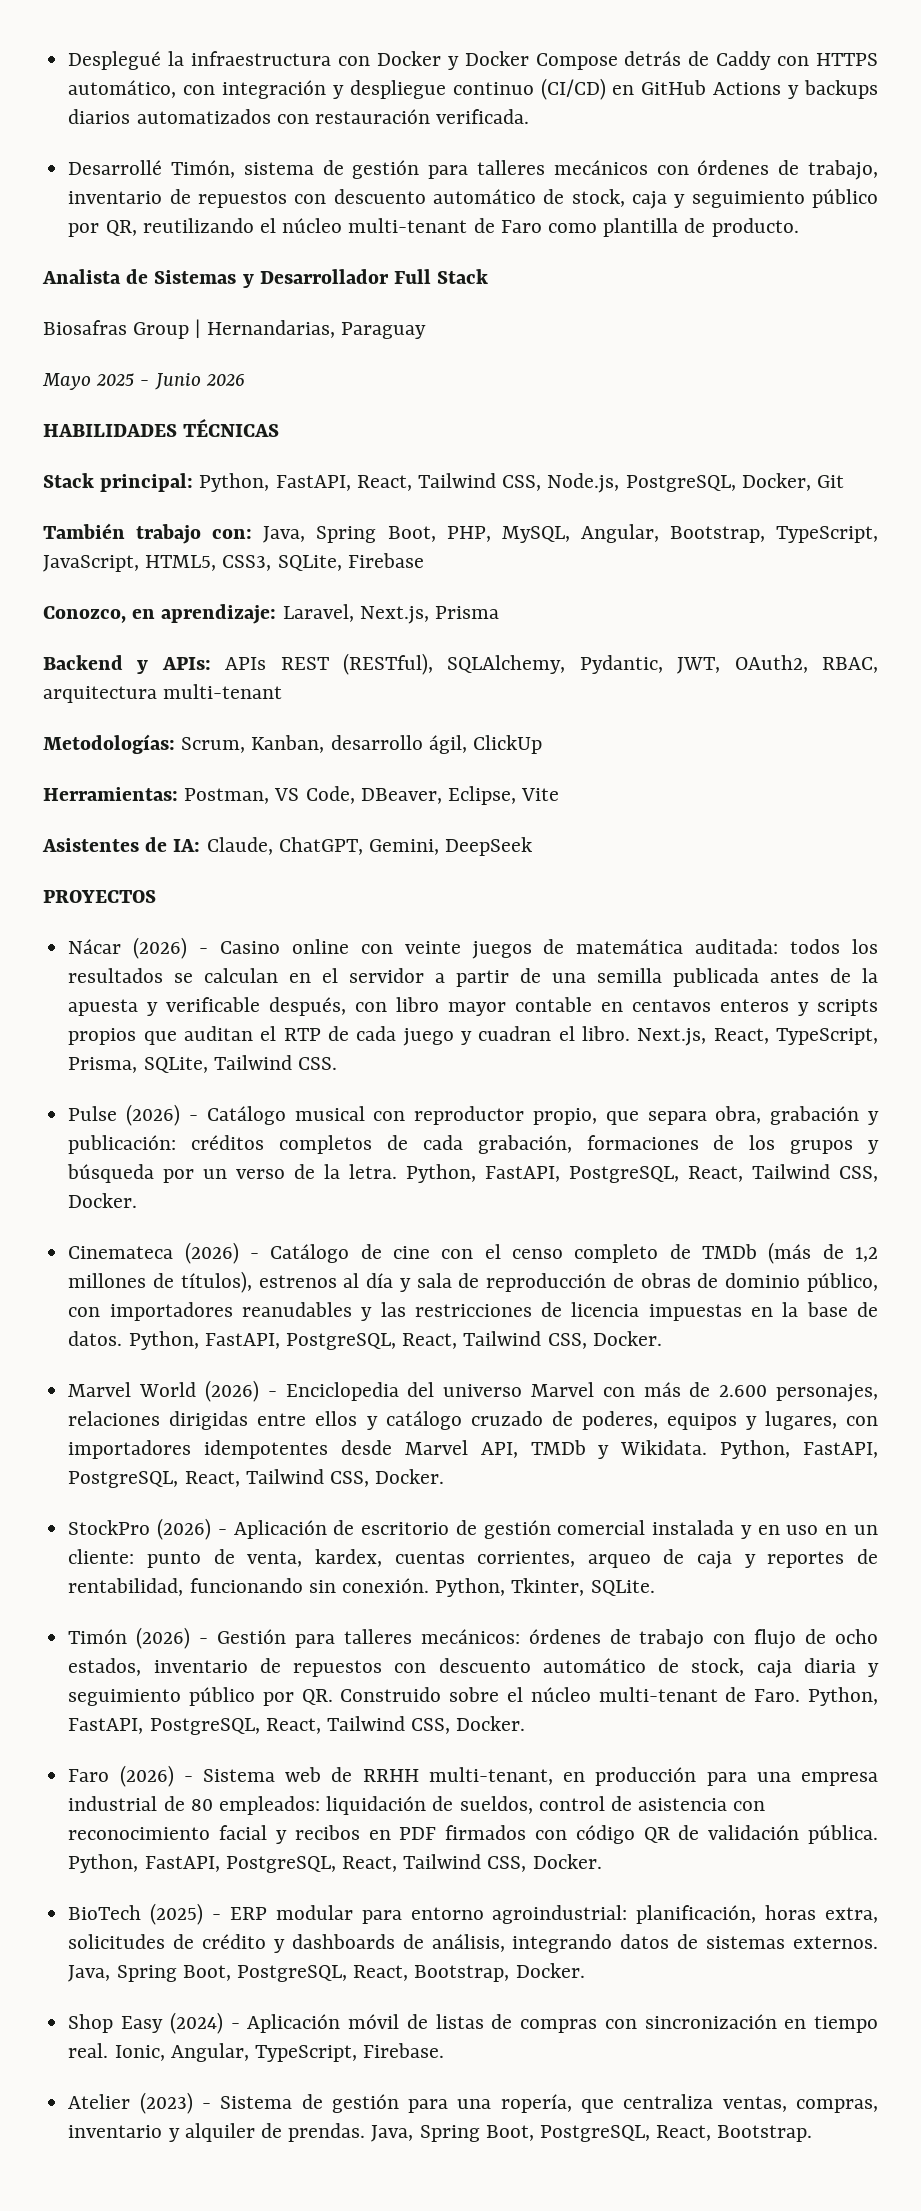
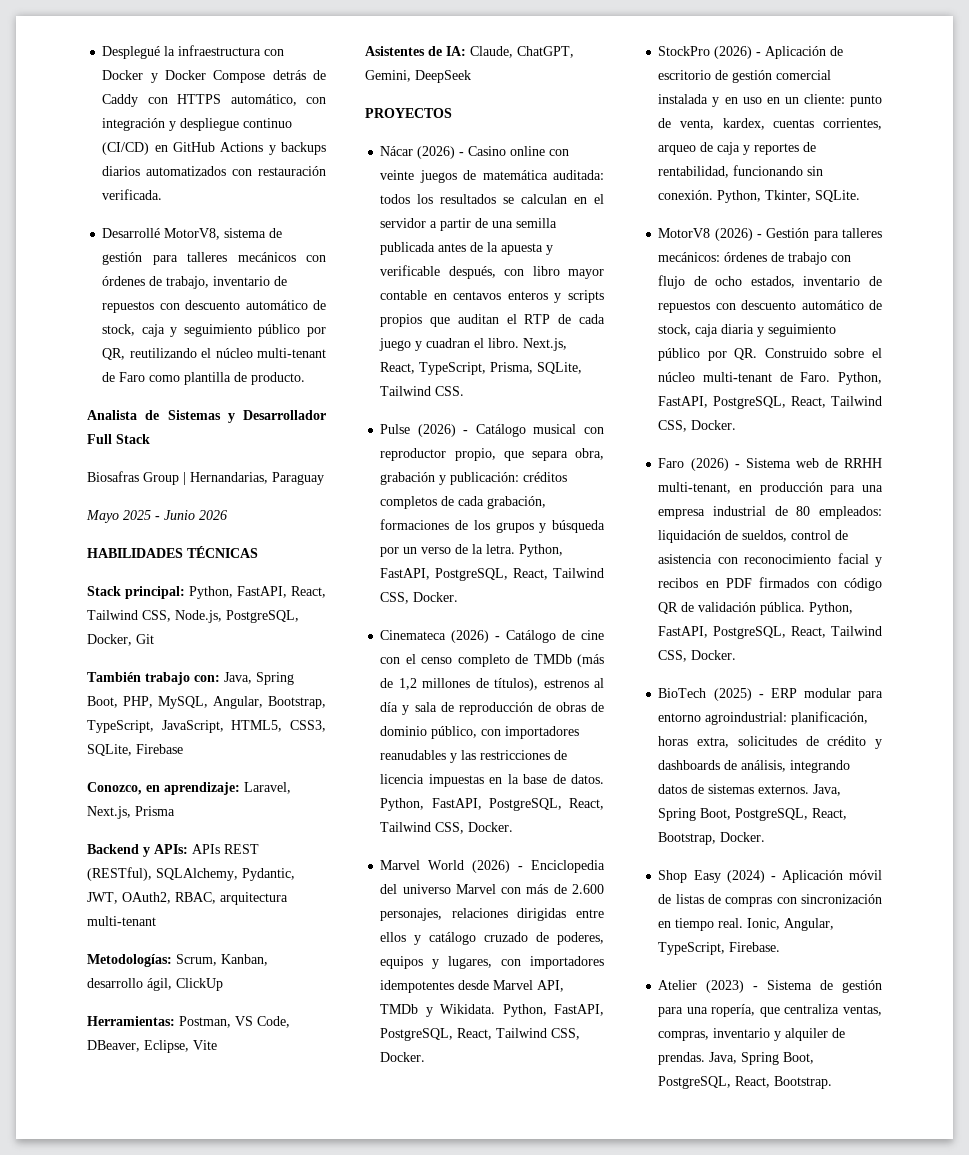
[171,160,236,178] Timón, -> [164,228,221,240] MotorV8,
[68,1629,128,1644] Timón -> [658,228,711,238] MotorV8

